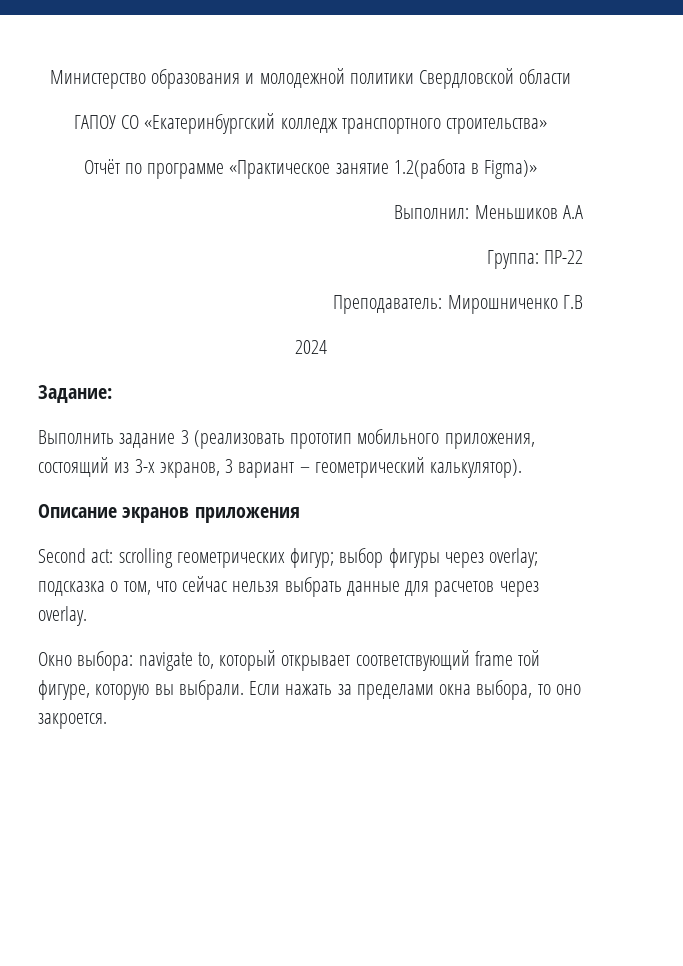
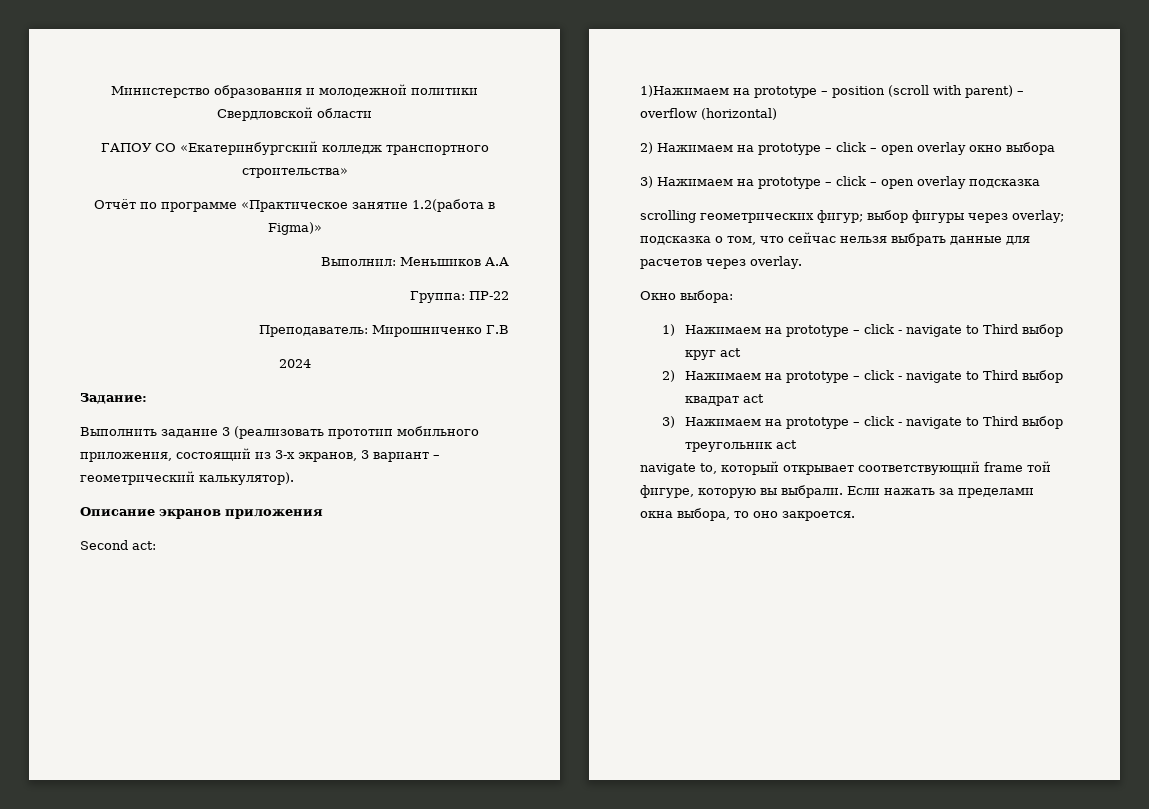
(114, 556) none -> [640,85,1024,98] [640,108,777,120] [640,142,1055,155] [640,176,1040,189] // 1)Нажимаем на prototype – position (scroll with parent) – overflow (horizontal) // 2) Нажимаем на prototype – click – open overlay окно выбора // 3) Нажимаем на prototype – click – open overlay подсказка //
(134, 661) none -> [662,324,1063,337] [684,348,741,360] [662,370,1063,383] [684,394,764,406] [662,416,1063,429] [684,440,797,452] // 1) Нажимаем на prototype – click - navigate to Third выбор круг act // 2) Нажимаем на prototype – click - navigate to Third выбор квадрат act // 3) Нажимаем на prototype – click - navigate to Third выбор треугольник act //

